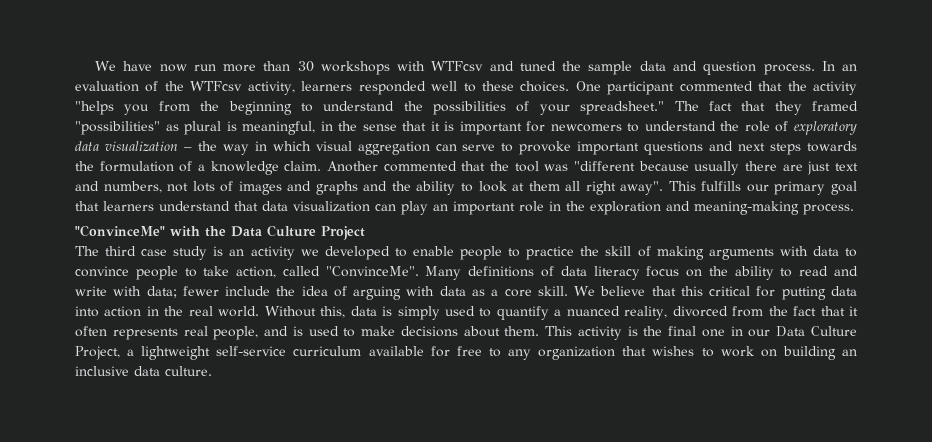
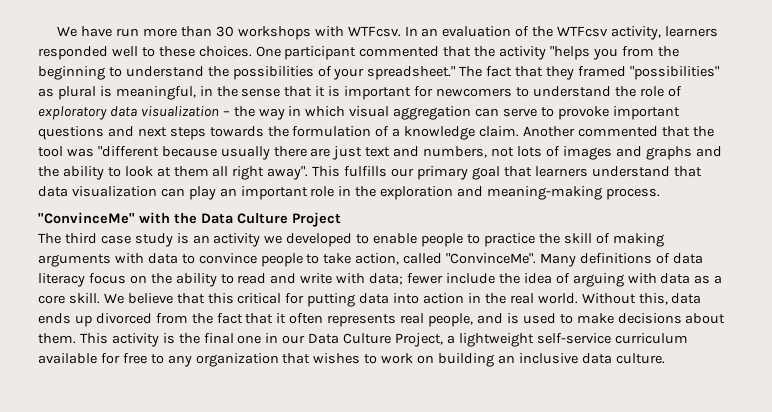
[159,64,187,72] now -> (113, 31) none
[431,61,815,75] WTFcsv and tuned the sample data and question process. -> [347,26,401,37] WTFcsv.
[382,306,668,320] is simply used to quantify a nuanced reality, -> [38,313,92,327] ends up

